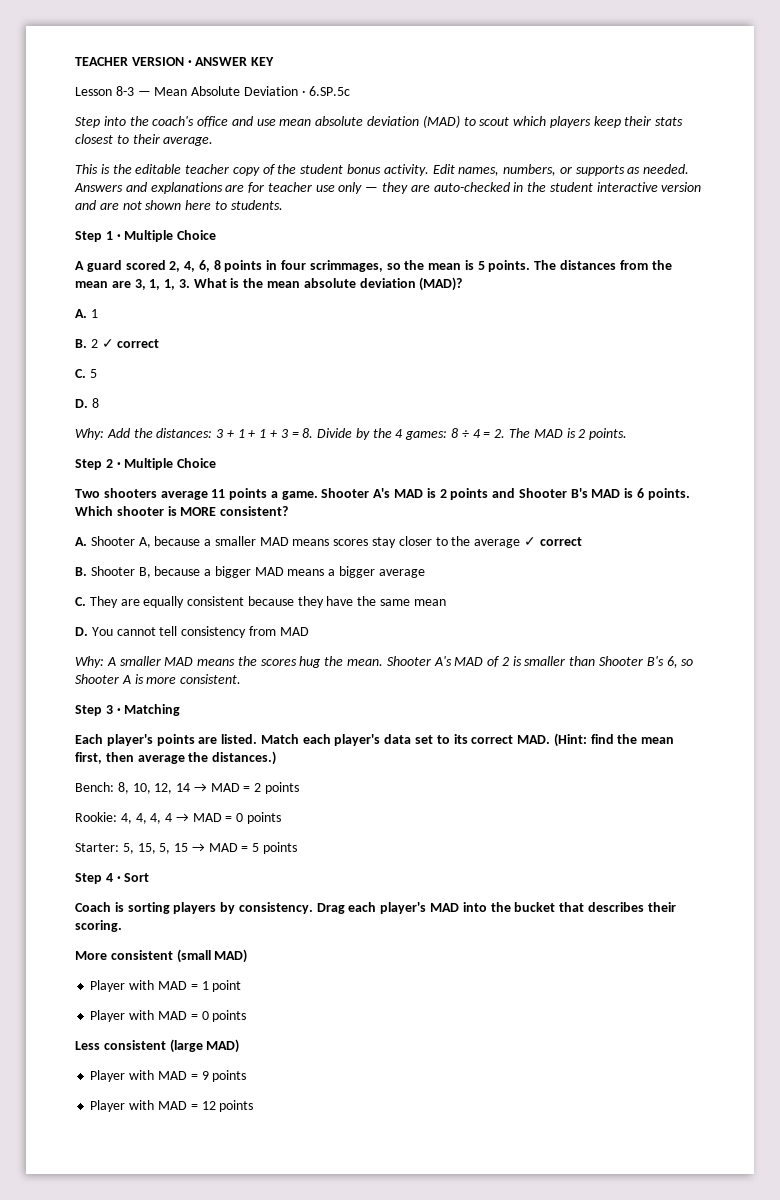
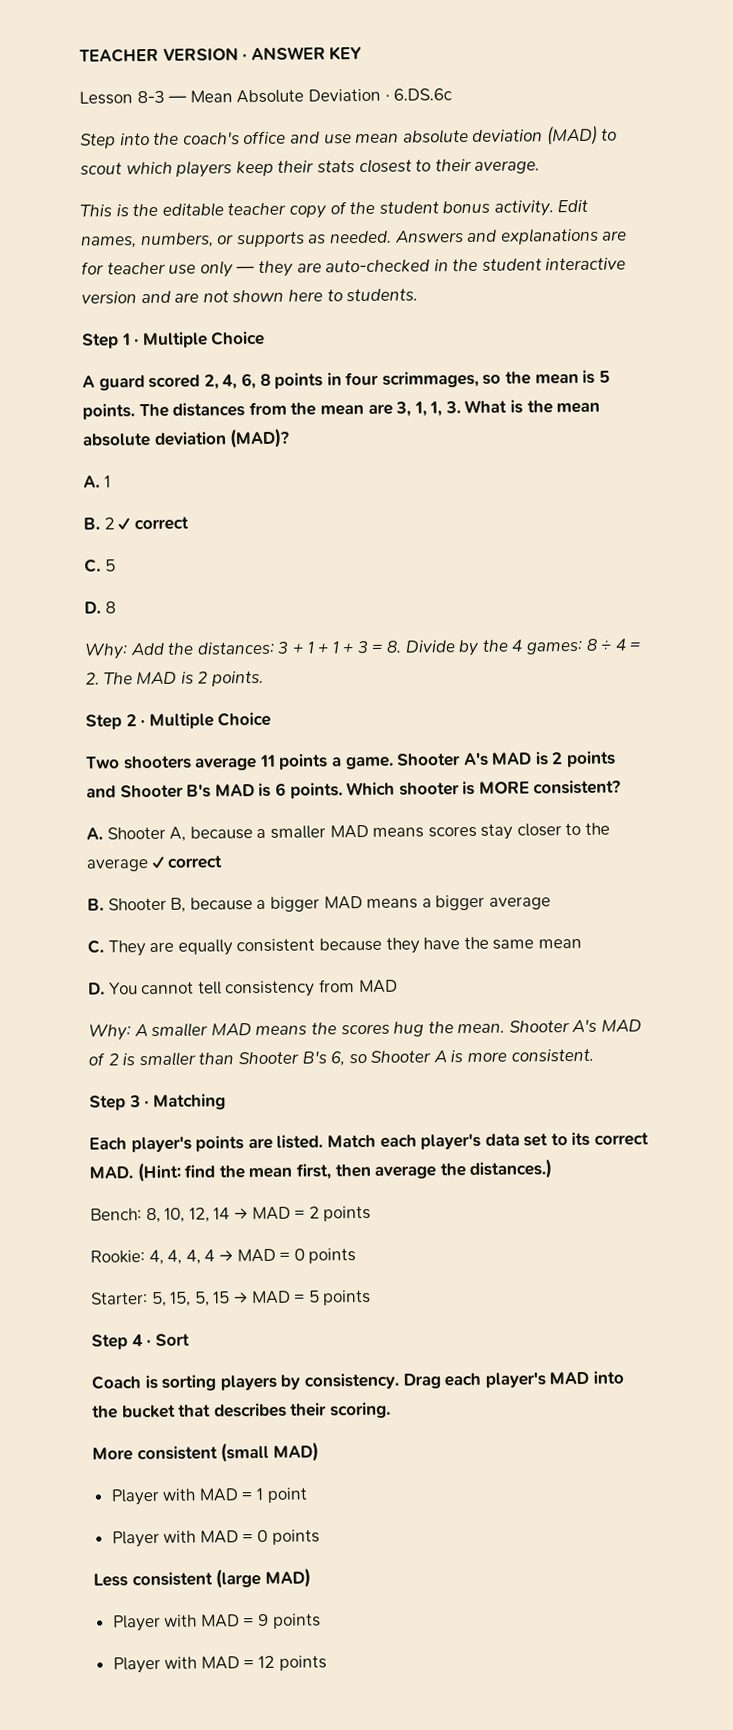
[309,86,351,96] 6.SP.5c -> [393,88,453,101] 6.DS.6c

